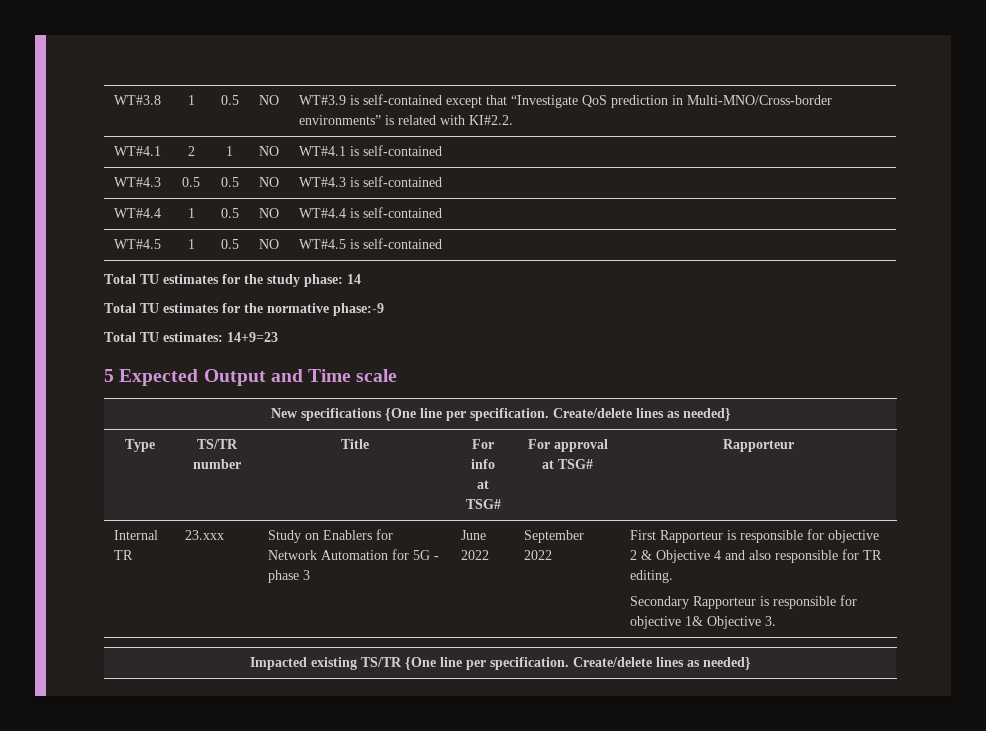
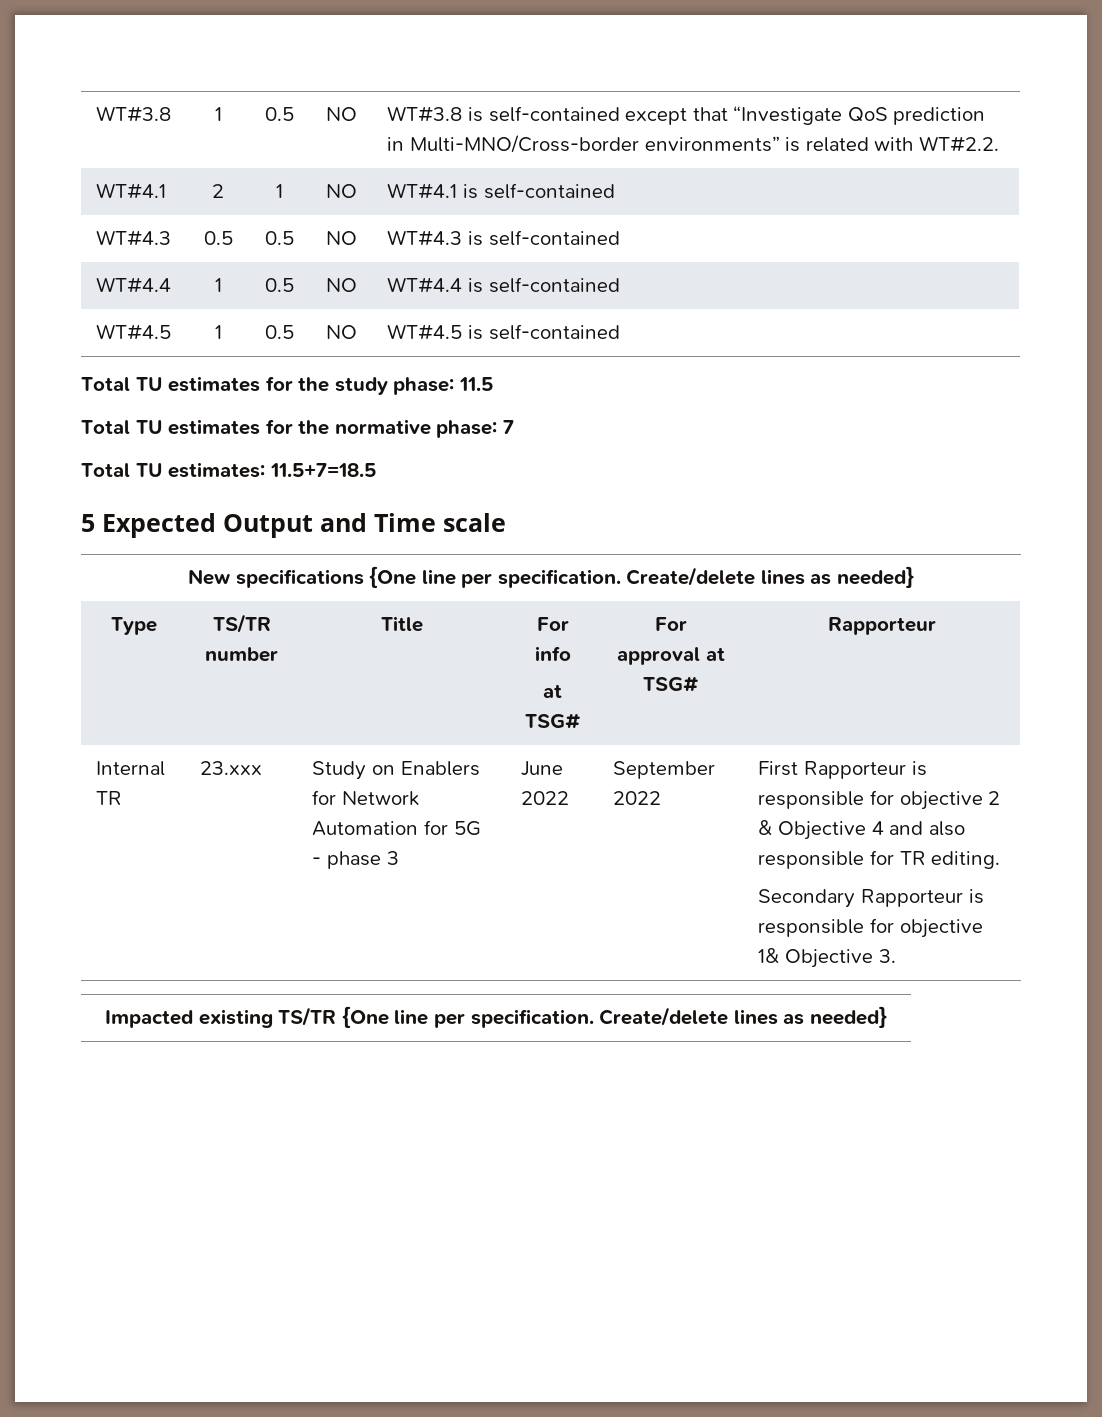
[298,95,346,105] WT#3.9 -> [387,106,463,122] WT#3.8
[468,115,513,125] KI#2.2. -> [918,136,999,152] WT#2.2.
[347,274,361,284] 14 -> [458,377,493,391] 11.5
[333,303,384,316] phase:-9 -> [436,420,514,438] phase: 7
[227,332,278,342] 14+9=23 -> [269,463,376,477] 11.5+7=18.5

